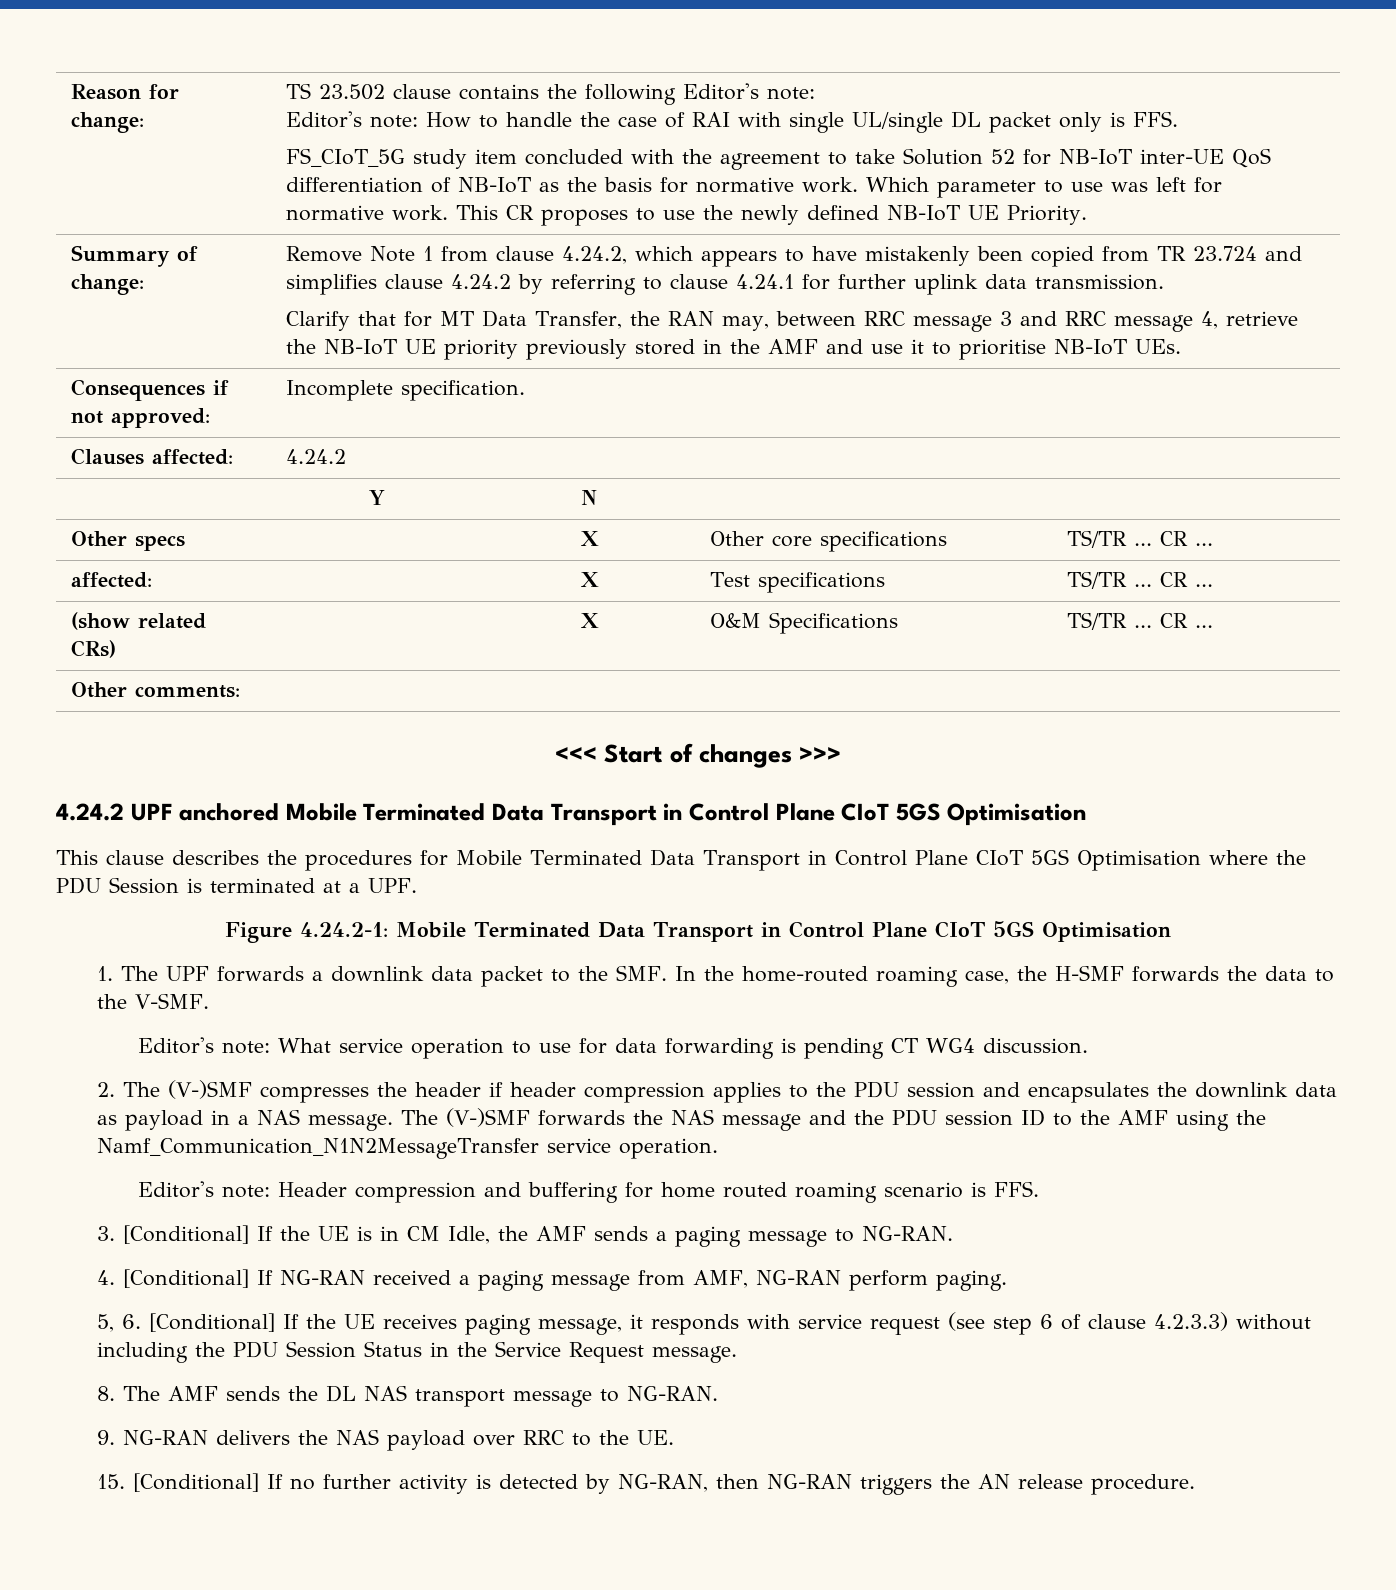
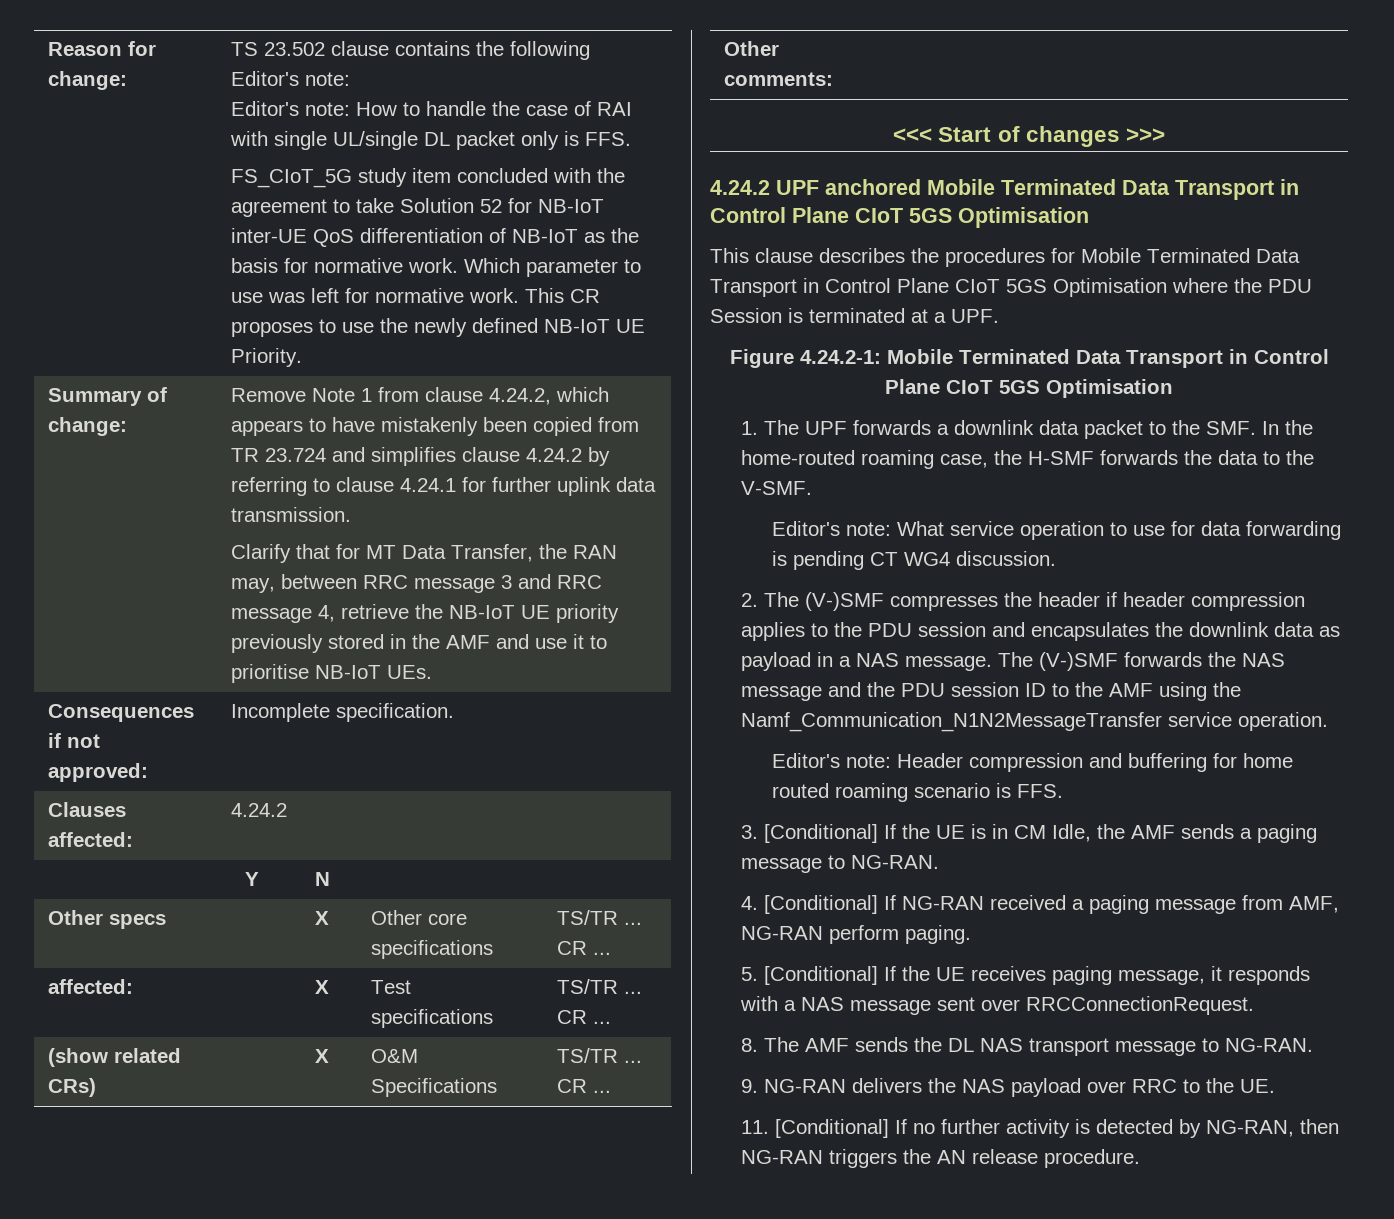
[97,1314,142,1332] 5, 6. -> [740,967,758,981] 5.
[798,1312,1312,1335] [97,1341,738,1363] service request (see step 6 of clause 4.2.3.3) without including the PDU Session Status in the Service Request message. -> [783,996,1254,1015] a NAS message sent over RRCConnectionRequest.
[97,1474,126,1489] 15. -> [740,1120,769,1134] 11.

